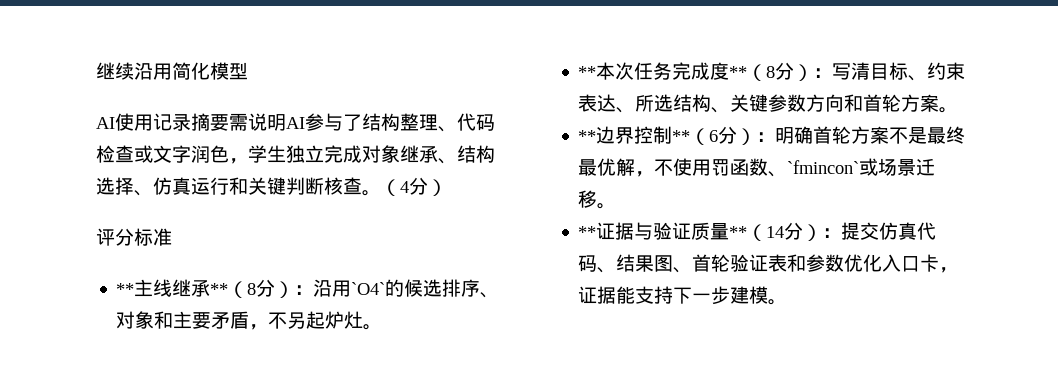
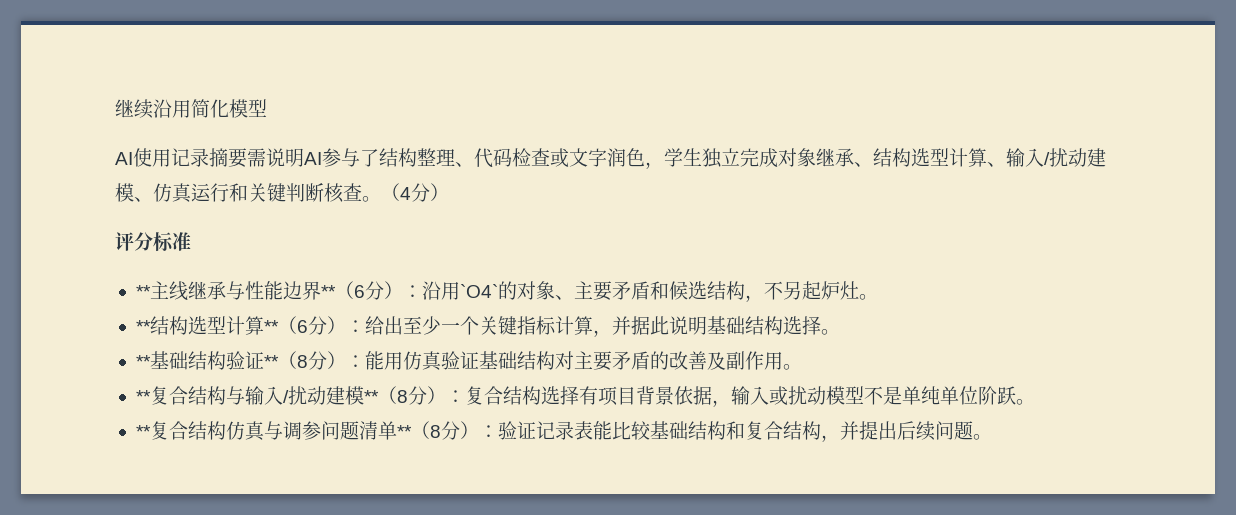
[115,177,134,195] 择 -> [930,148,1106,167] [115,183,134,202] 型计算、输入/扰动建模
[210,279,500,298] [116,311,250,329] **（8分）：沿用`O4`的候选排序、对象和主要矛盾 -> [225,281,745,301] 与性能边界**（6分）：沿用`O4`的对象、主要矛盾和候选结构
[596,62,966,81] [578,94,959,113] [578,126,966,145] [578,158,936,177] [578,190,617,209] [578,222,937,241] [578,254,959,273] [578,286,769,305] 本次任务完成度**（8分）：写清目标、约束表达、所选结构、关键参数方向和首轮方案。 // **边界控制**（6分）：明确首轮方案不是最终最优解，不使用罚函数、`fmincon`或场景迁移。 // **证据与验证质量**（14分）：提交仿真代码、结果图、首轮验证表和参数优化入口卡，证据能支持下一步建模 -> [149,316,840,337] [135,351,802,371] [135,386,1035,407] [135,421,973,442] 结构选型计算**（6分）：给出至少一个关键指标计算，并据此说明基础结构选择。 // **基础结构验证**（8分）：能用仿真验证基础结构对主要矛盾的改善及副作用。 // **复合结构与输入/扰动建模**（8分）：复合结构选择有项目背景依据，输入或扰动模型不是单纯单位阶跃。 // **复合结构仿真与调参问题清单**（8分）：验证记录表能比较基础结构和复合结构，并提出后续问题

